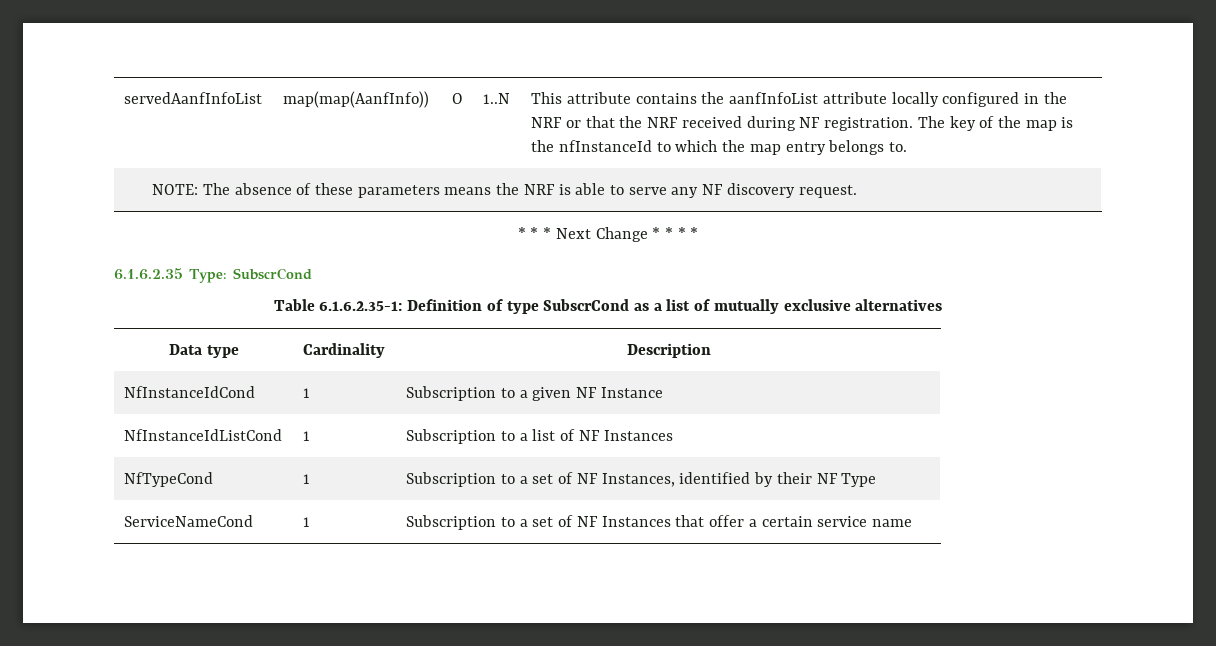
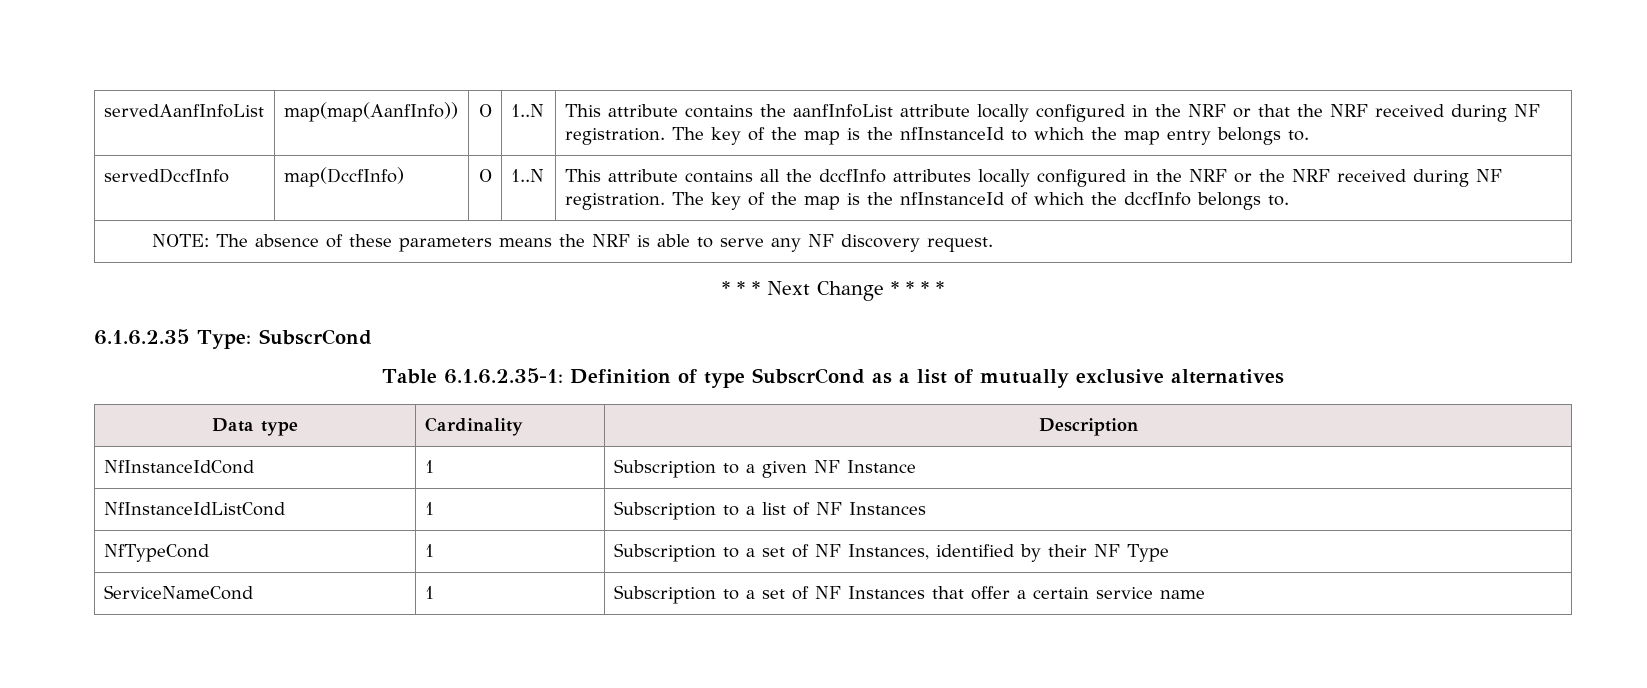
(908, 147) none -> [103,168,229,183] [283,167,404,187] [478,169,492,182] [510,169,544,182] [564,169,1502,187] [564,192,1289,210] // servedDccfInfo | map(DccfInfo) | O | 1..N | This attribute contains all the dccfInfo attributes locally configured in the NRF or the NRF received during NF registration. The key of the map is the nfInstanceId of which the dccfInfo belongs to.

